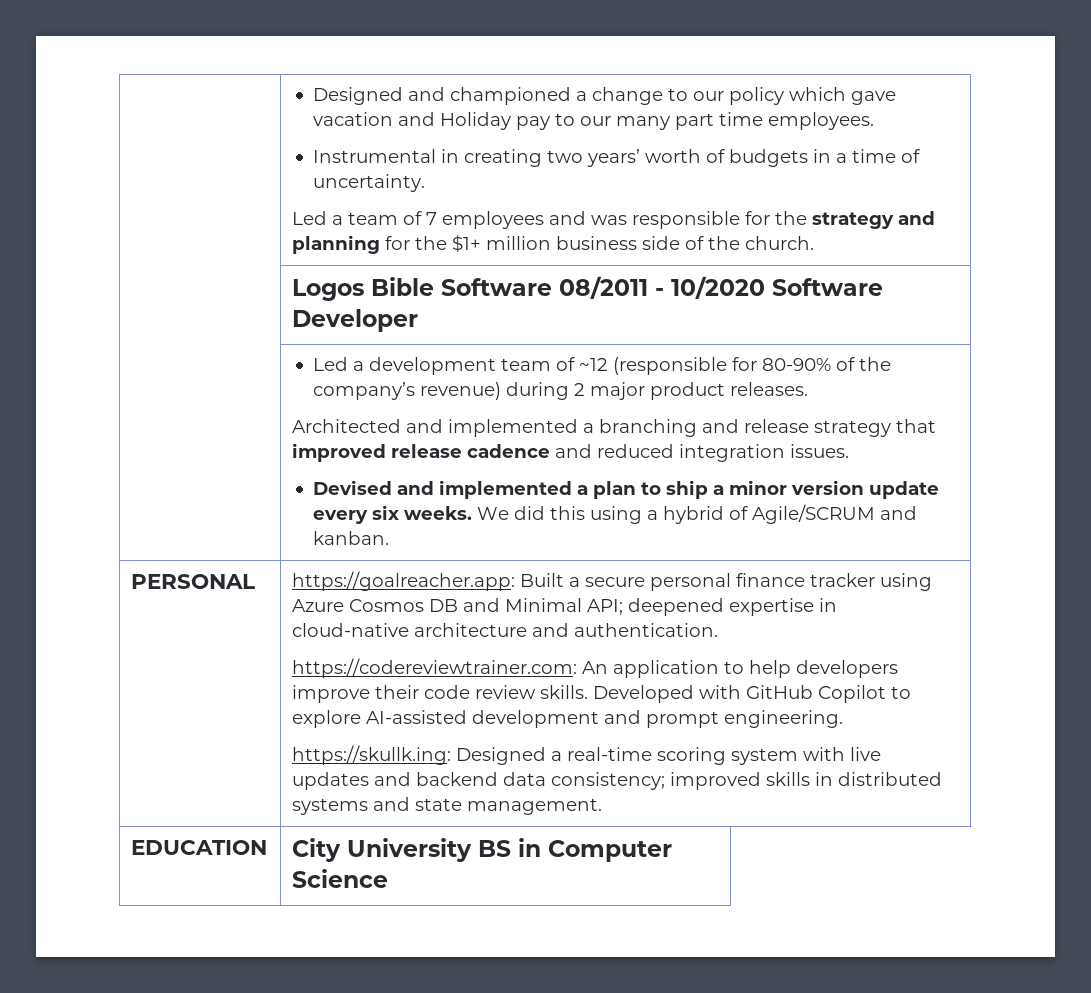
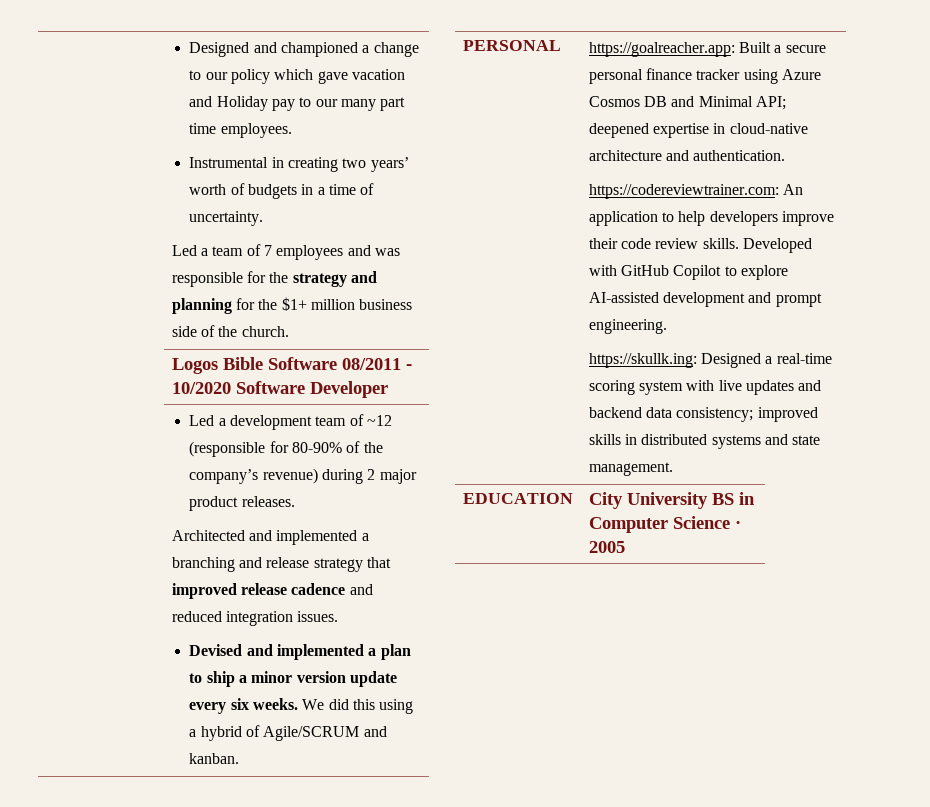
(389, 878) none -> [734,521,741,529] [588,541,625,553] · 2005

